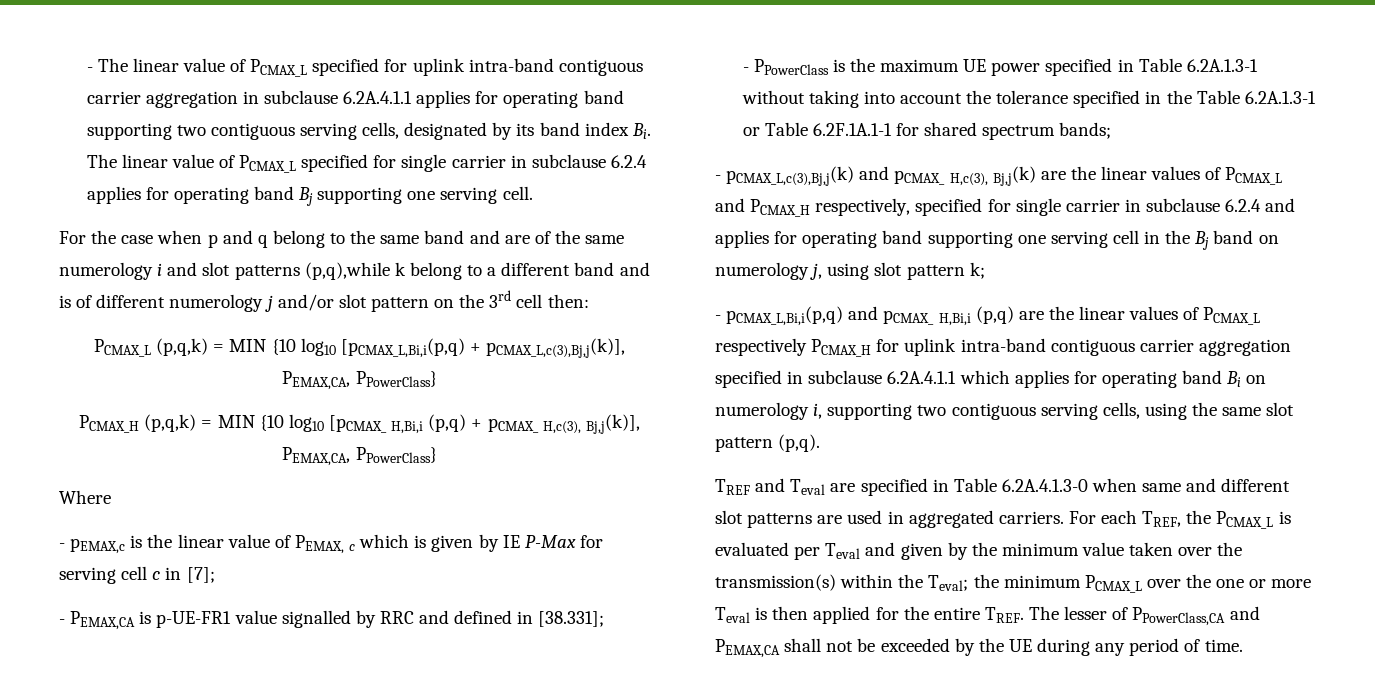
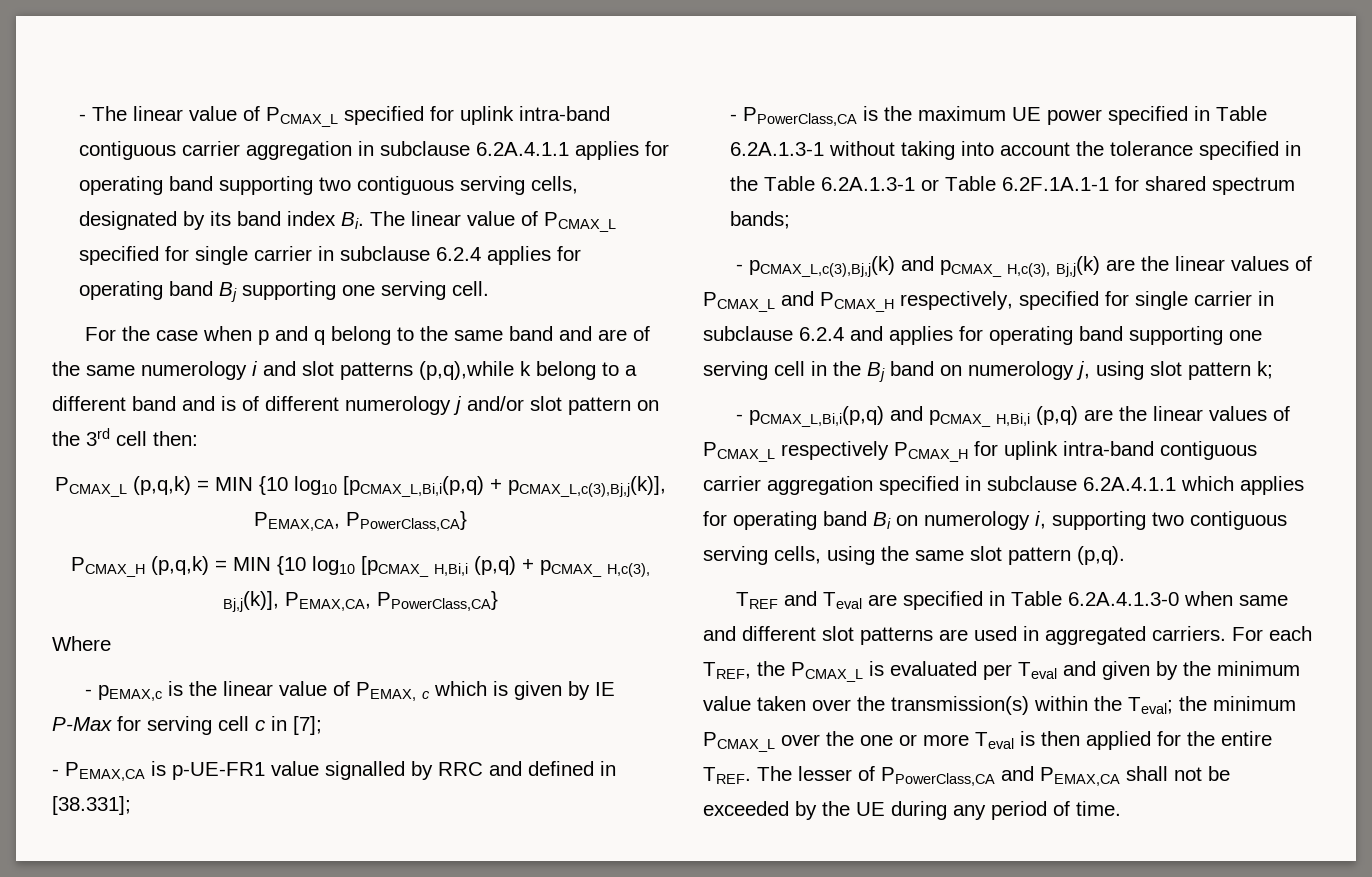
[355,371,437,387] PPowerClass} -> [346,511,467,531] PPowerClass,CA}
[355,447,437,463] PPowerClass} -> [377,591,498,611] PPowerClass,CA}
[753,59,829,75] PPowerClass -> [742,107,857,126] PPowerClass,CA

